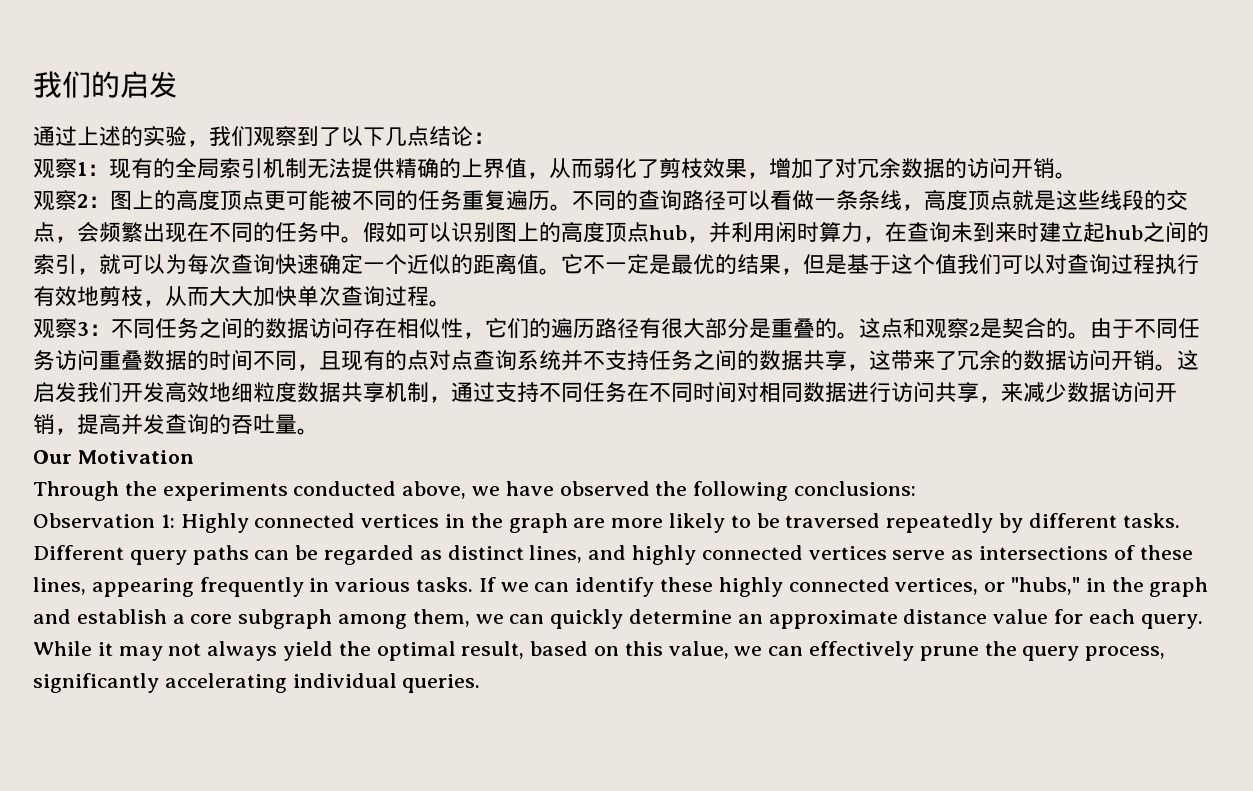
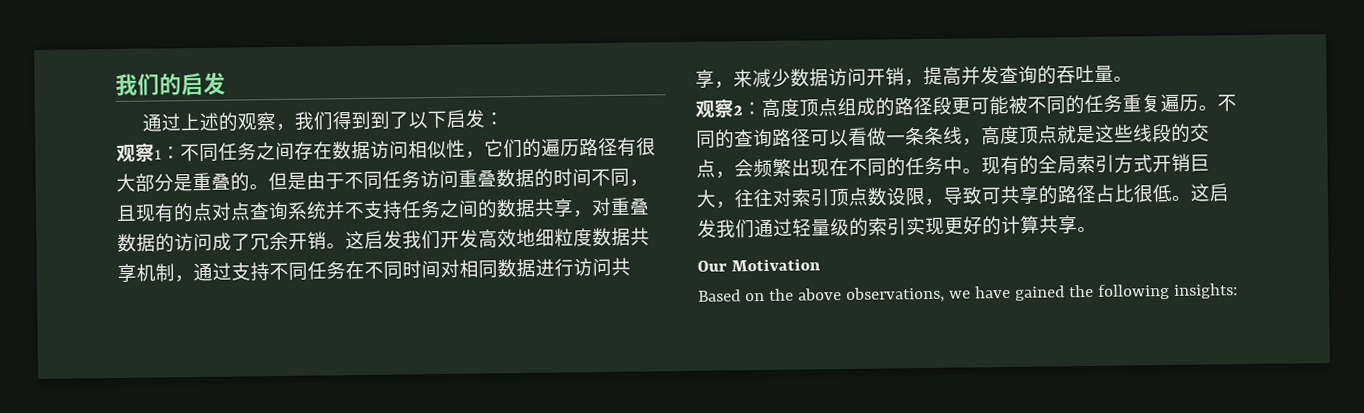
[143,126,495,147] [33,157,1077,179] [33,190,1188,211] [33,221,1209,243] [33,253,1199,275] [33,286,451,307] [33,318,89,339] 实验，我们观察到了以下几点结论： // 观察1：现有的全局索引机制无法提供精确的上界值，从而弱化了剪枝效果，增加了对冗余数据的访问开销。 // 观察2：图上的高度顶点更可能被不同的任务重复遍历。不同的查询路径可以看做一条条线，高度顶点就是这些线段的交点，会频繁出现在不同的任务中。假如可以识别图上的高度顶点hub，并利用闲时算力，在查询未到来时建立起hub之间的索引，就可以为每次查询快速确定一个近似的距离值。它不一定是最优的结果，但是基于这个值我们可以对查询过程执行有效地剪枝，从而大大加快单次查询过程。 // 观察3 -> [236,109,504,132] [116,143,162,163] 观察，我们得到到了以下启发： // 观察1
[243,317,397,339] 的数据访问存在 -> [294,140,409,160] 存在数据访问
[859,317,1090,339] 这点和观察2是契合的。 -> [268,171,307,191] 但是
[869,349,1111,371] 这带来了冗余的数据访问 -> [591,197,650,217] [117,231,289,253] 对重叠数据的访问成了冗余
[33,450,194,464] [33,481,467,501] Our Motivation // Through the experiments conducted above, -> [695,93,1237,119] [696,123,1210,149] [696,153,1210,179] [696,183,1229,209] [697,215,1097,239] [697,258,821,272] [698,286,945,303] 观察2：高度顶点组成的路径段更可能被不同的任务重复遍历。不同的查询路径可以看做一条条线，高度顶点就是这些线段的交点，会频繁出现在不同的任务中。现有的全局索引方式开销巨大，往往对索引顶点数设限，导致可共享的路径占比很低。这启发我们通过轻量级的索引实现更好的计算共享。 // Our Motivation // Based on the above observations,
[559,481,650,496] observed -> [1014,285,1065,301] gained
[794,481,917,496] [33,513,1180,533] [33,545,1193,565] [33,577,1209,597] [33,609,1203,629] [33,641,1166,661] [33,673,481,693] conclusions: // Observation 1: Highly connected vertices in the graph are more likely to be traversed repeatedly by different tasks. Different query paths can be regarded as distinct lines, and highly connected vertices serve as intersections of these lines, appearing frequently in various tasks. If we can identify these highly connected vertices, or "hubs," in the graph and establish a core subgraph among them, we can quickly determine an approximate distance value for each query. While it may not always yield the optimal result, based on this value, we can effectively prune the query process, significantly accelerating individual queries. -> [1172,283,1238,299] insights:

